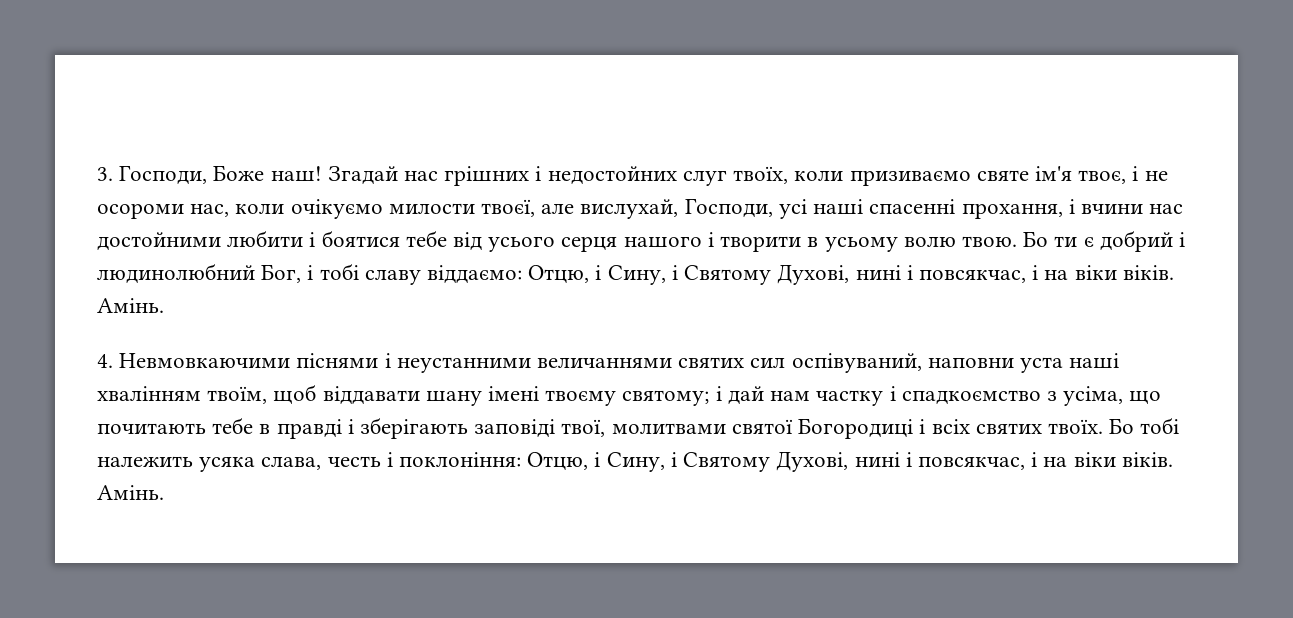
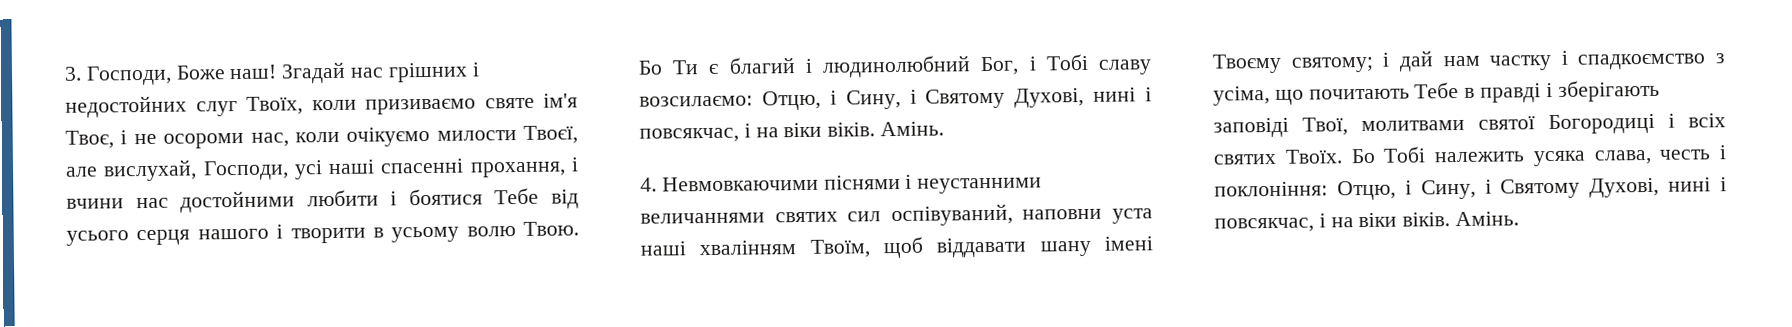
[733,166,789,184] твоїх, -> [246,96,303,115] Твоїх,
[1078,170,1127,184] твоє, -> [65,130,114,149] Твоє,
[481,199,536,217] твоєї, -> [523,125,578,144] Твоєї,
[405,230,447,247] тебе -> [494,187,540,205] Тебе
[961,230,1173,252] твою. Бо ти є добрий -> [523,221,579,236] [638,57,796,75] Твою. Бо Ти є благий
[319,263,523,285] тобі славу віддаємо: -> [1045,53,1152,75] [639,95,753,107] Тобі славу возсилаємо:
[207,386,268,404] твоїм, -> [809,239,870,258] Твоїм,
[545,390,617,406] твоєму -> [1212,53,1282,74] Твоєму
[212,417,254,434] тебе -> [1414,81,1460,99] Тебе
[561,419,606,437] твої, -> [1302,117,1348,136] Твої,
[1047,417,1180,434] твоїх. Бо тобі -> [1284,146,1427,164] Твоїх. Бо Тобі

